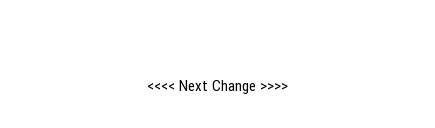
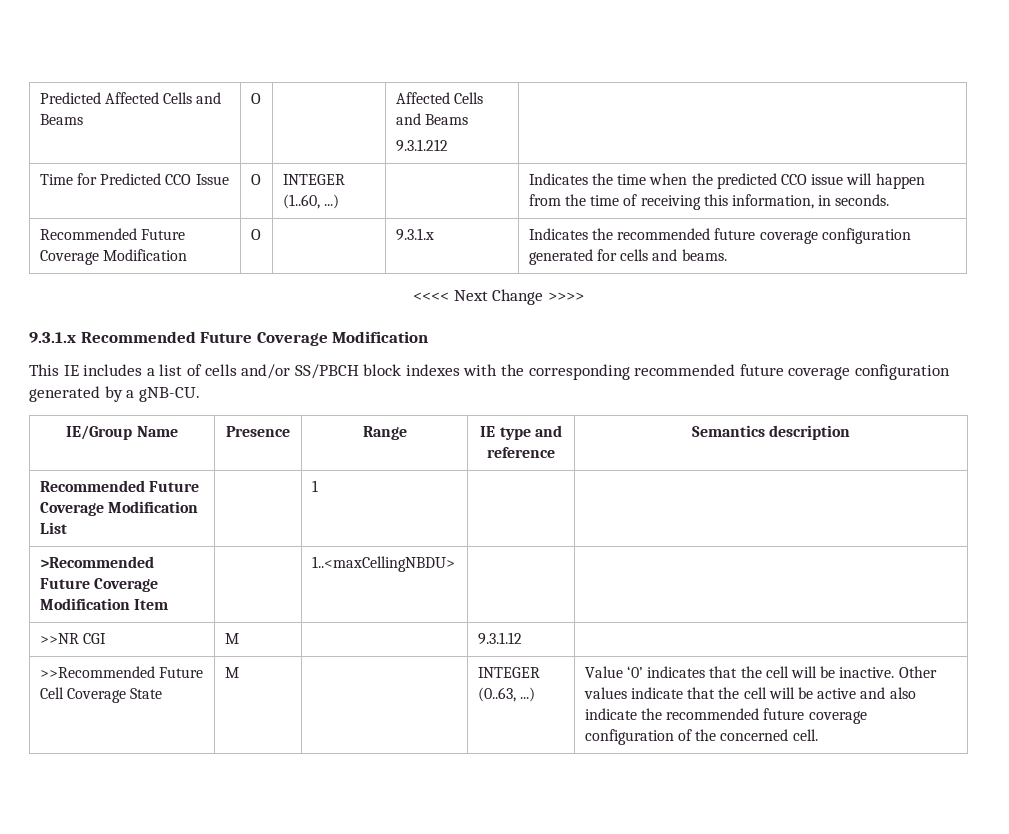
[146,80,289,94] <<<< Next Change >>>> -> [39,92,222,104] [39,114,83,125] [250,93,261,104] [395,92,484,104] [395,113,469,125] [395,139,448,152] [39,173,229,185] [250,174,261,185] [282,174,345,185] [282,194,340,209] [528,173,925,189] [528,194,890,210] [39,228,186,240] [39,249,188,265] [250,229,261,240] [395,228,434,241] [528,228,911,244] [528,249,727,265] [413,289,584,305] [29,331,429,346] [29,364,951,380] [29,386,200,402] [66,425,178,440] [226,426,290,437] [362,426,407,440] [480,425,562,440] [487,447,555,458] [691,425,851,440] [39,480,200,492] [39,501,199,516] [39,522,67,534] [311,480,318,492] [39,556,154,568] [39,578,159,592] [39,598,169,610] [311,556,455,572] [39,633,107,644] [224,633,239,644] [477,632,522,645] [39,666,204,678] [39,687,163,703] [224,667,239,678] [477,667,540,678] [477,687,536,702] [584,666,937,678] [583,687,916,699] [584,708,867,724] [584,729,818,745] Predicted Affected Cells and Beams | O | | Affected Cells and Beams // 9.3.1.212 | // Time for Predicted CCO Issue | O | INTEGER (1..60, ...) | | Indicates the time when the predicted CCO issue will happen from the time of receiving this information, in seconds. // Recommended Future Coverage Modification | O | | 9.3.1.x | Indicates the recommended future coverage configuration generated for cells and beams. // <<<< Next Change >>>> // 9.3.1.x Recommended Future Coverage Modification // This IE includes a list of cells and/or SS/PBCH block indexes with the corresponding recommended future coverage configuration generated by a gNB-CU. // IE/Group Name | Presence | Range | IE type and reference | Semantics description // Recommended Future Coverage Modification List | | 1 | | // >Recommended Future Coverage Modification Item | | 1..<maxCellingNBDU> | | // >>NR CGI | M | | 9.3.1.12 | // >>Recommended Future Cell Coverage State | M | | INTEGER (0..63, ...) | Value ‘0’ indicates that the cell will be inactive. Other values indicate that the cell will be active and also indicate the recommended future coverage configuration of the concerned cell.

